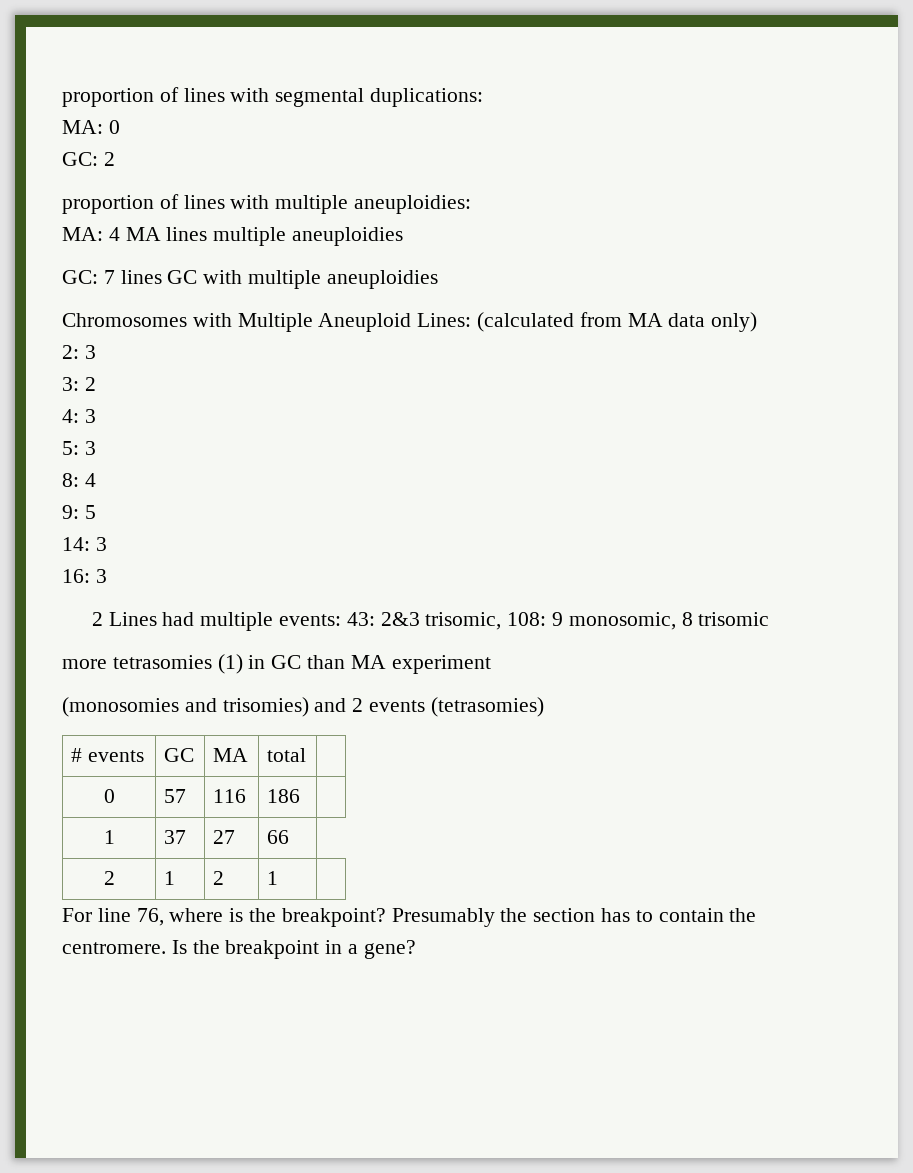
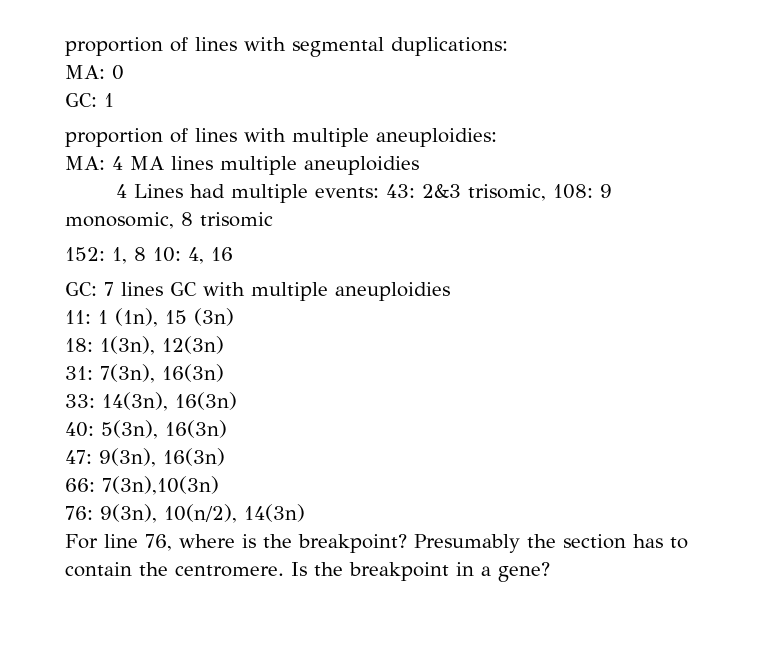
[103,152,115,166] 2 -> [104,93,114,107] 1
[62,270,438,289] [62,312,758,332] [62,345,96,359] [62,377,96,391] [62,409,96,423] [62,441,96,455] [62,473,96,487] [62,505,96,519] [62,537,107,551] [62,569,107,583] [91,612,103,626] GC: 7 lines GC with multiple aneuploidies // Chromosomes with Multiple Aneuploid Lines: (calculated from MA data only) // 2: 3 // 3: 2 // 4: 3 // 5: 3 // 8: 4 // 9: 5 // 14: 3 // 16: 3 // 2 -> [115,184,127,198] 4
[62,654,491,674] [62,697,544,717] [71,748,144,762] [164,748,195,762] [213,748,249,762] [267,748,307,762] [103,789,115,803] [164,789,187,803] [213,789,247,803] [267,789,301,803] [103,830,115,844] [164,830,187,844] [213,830,236,844] [267,830,290,844] [103,871,115,885] [164,871,176,885] [213,871,225,885] [267,871,279,885] more tetrasomies (1) in GC than MA experiment // (monosomies and trisomies) and 2 events (tetrasomies) // # events | GC | MA | total | // 0 | 57 | 116 | 186 | // 1 | 37 | 27 | 66 // 2 | 1 | 2 | 1 | -> [65,247,233,264] [65,282,450,301] [65,308,234,327] [65,336,224,355] [65,364,224,383] [65,392,237,411] [65,420,227,439] [65,448,225,467] [65,476,219,495] [65,504,305,523] 152: 1, 8 10: 4, 16 // GC: 7 lines GC with multiple aneuploidies // 11: 1 (1n), 15 (3n) // 18: 1(3n), 12(3n) // 31: 7(3n), 16(3n) // 33: 14(3n), 16(3n) // 40: 5(3n), 16(3n) // 47: 9(3n), 16(3n) // 66: 7(3n),10(3n) // 76: 9(3n), 10(n/2), 14(3n)

